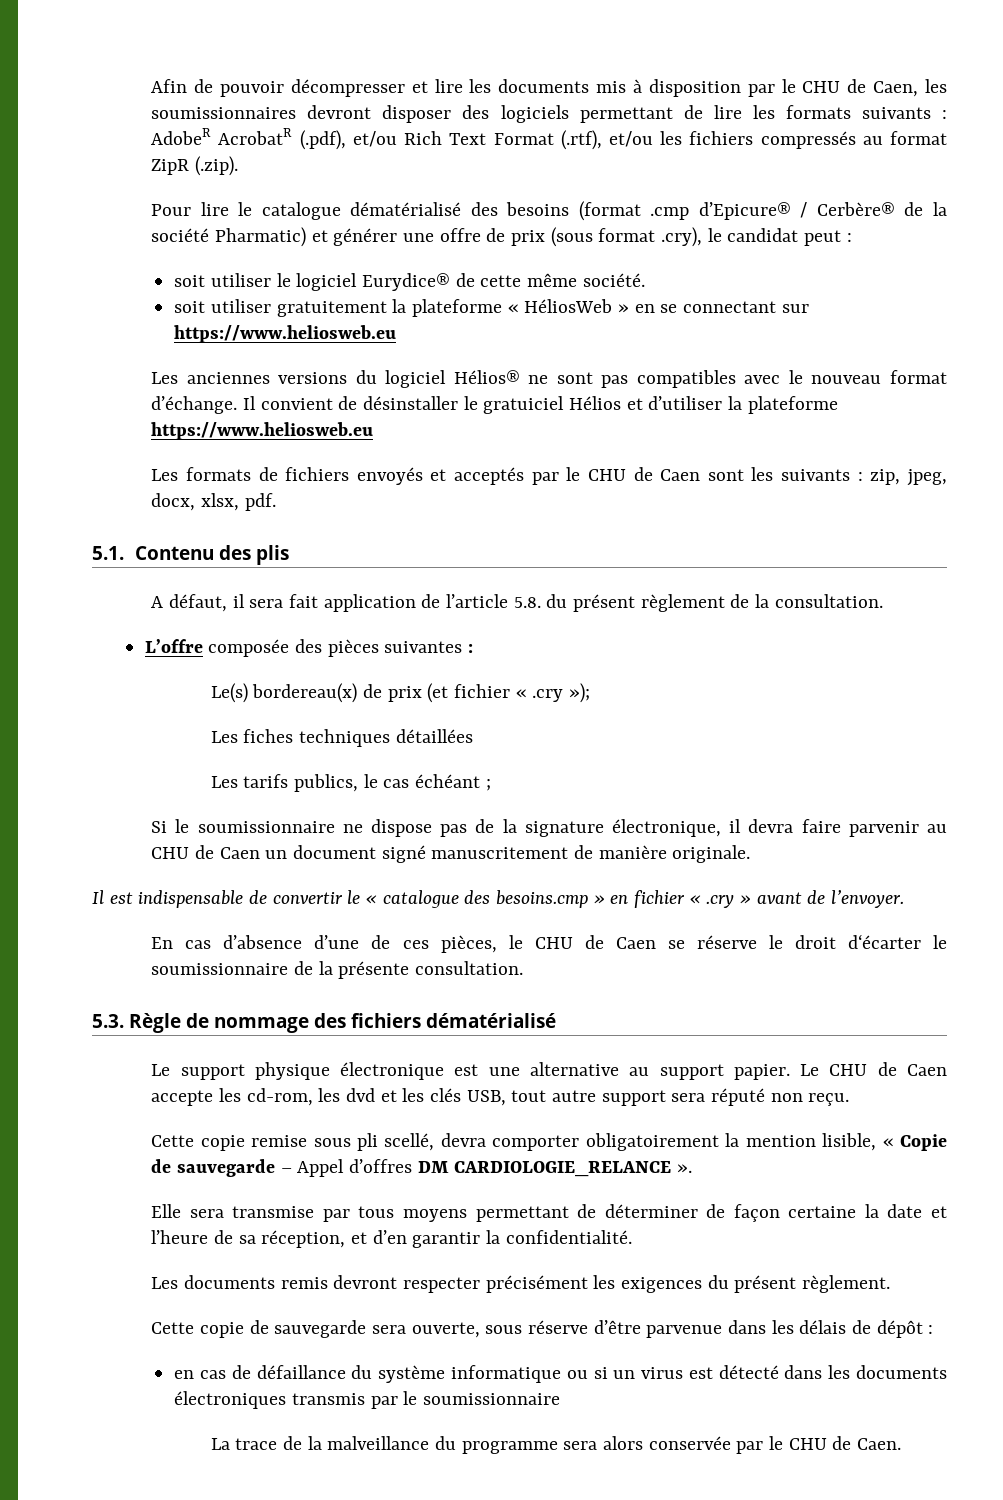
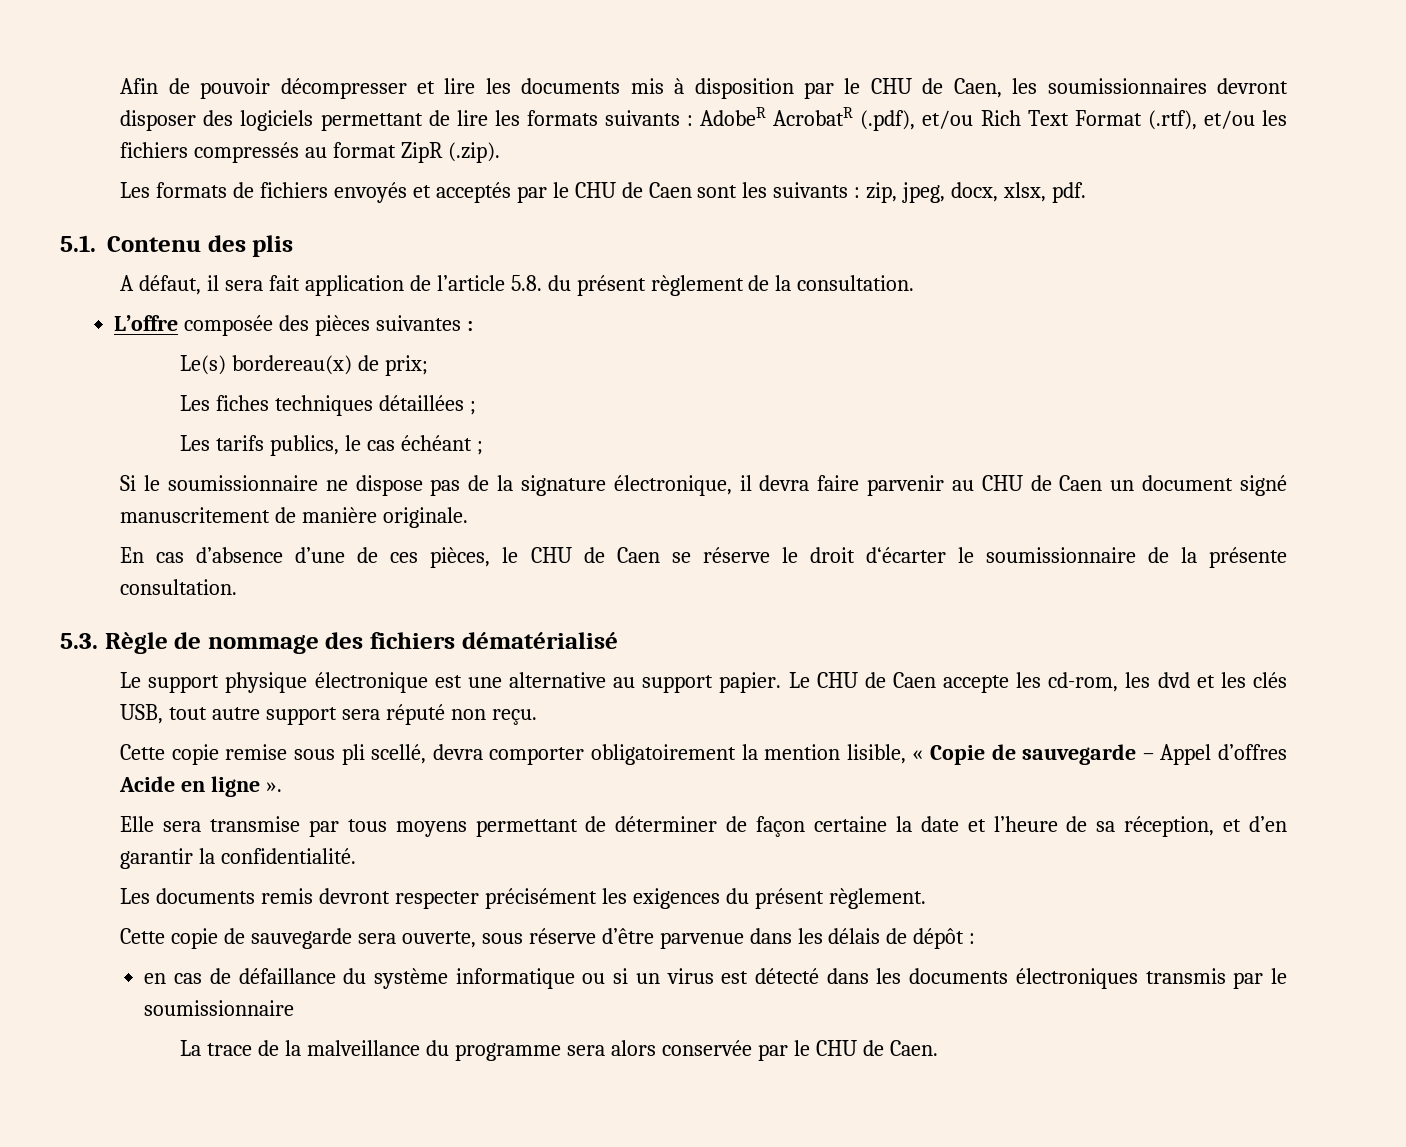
[151,201,947,221] [151,227,852,247] [174,273,645,291] [174,299,809,317] [174,325,397,343] [151,370,947,388] [151,396,838,414] [151,422,374,440] // Pour lire le catalogue dématérialisé des besoins (format .cmp d’Epicure® / Cerbère® de la société Pharmatic) et générer une offre de prix (sous format .cry), le candidat peut : // soit utiliser le logiciel Eurydice® de cette même société. // soit utiliser gratuitement la plateforme « HéliosWeb » en se connectant sur https://www.heliosweb.eu // Les anciennes versions du logiciel Hélios® ne sont pas compatibles avec le nouveau format d’échange. Il convient de désinstaller le gratuiciel Hélios et d’utiliser la plateforme https://www.heliosweb.eu -> (500, 152) none
[387,683,590,703] prix (et fichier « .cry »); -> [385,355,429,376] prix;
(473, 736) none -> [470,401,477,415] ;
[92,890,905,908] // Il est indispensable de convertir le « catalogue des besoins.cmp » en fichier « .cry » avant de l’envoyer. -> (469, 517) none
[417,1161,672,1177] DM CARDIOLOGIE_RELANCE -> [119,776,261,797] Acide en ligne

